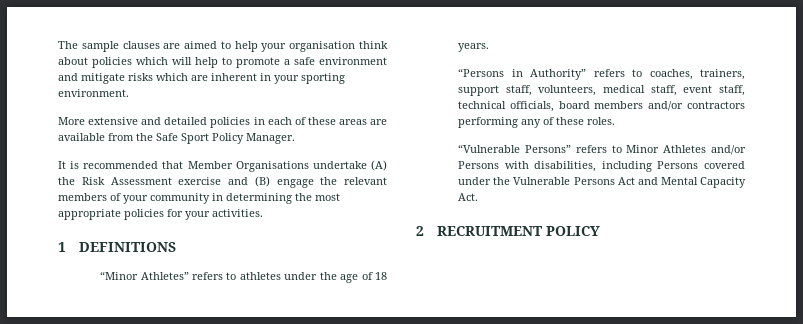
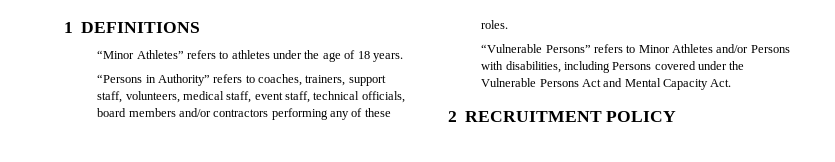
[58,41,388,52] [58,57,387,68] [58,73,345,84] [58,89,129,97] [58,117,387,128] [58,133,295,144] [58,160,387,172] [58,176,387,188] [58,193,340,204] [58,209,263,220] The sample clauses are aimed to help your organisation think about policies which will help to promote a safe environment and mitigate risks which are inherent in your sporting environment. // More extensive and detailed policies in each of these areas are available from the Safe Sport Policy Manager. // It is recommended that Member Organisations undertake (A) the Risk Assessment exercise and (B) engage the relevant members of your community in determining the most appropriate policies for your activities. // -> (64, 27) none

